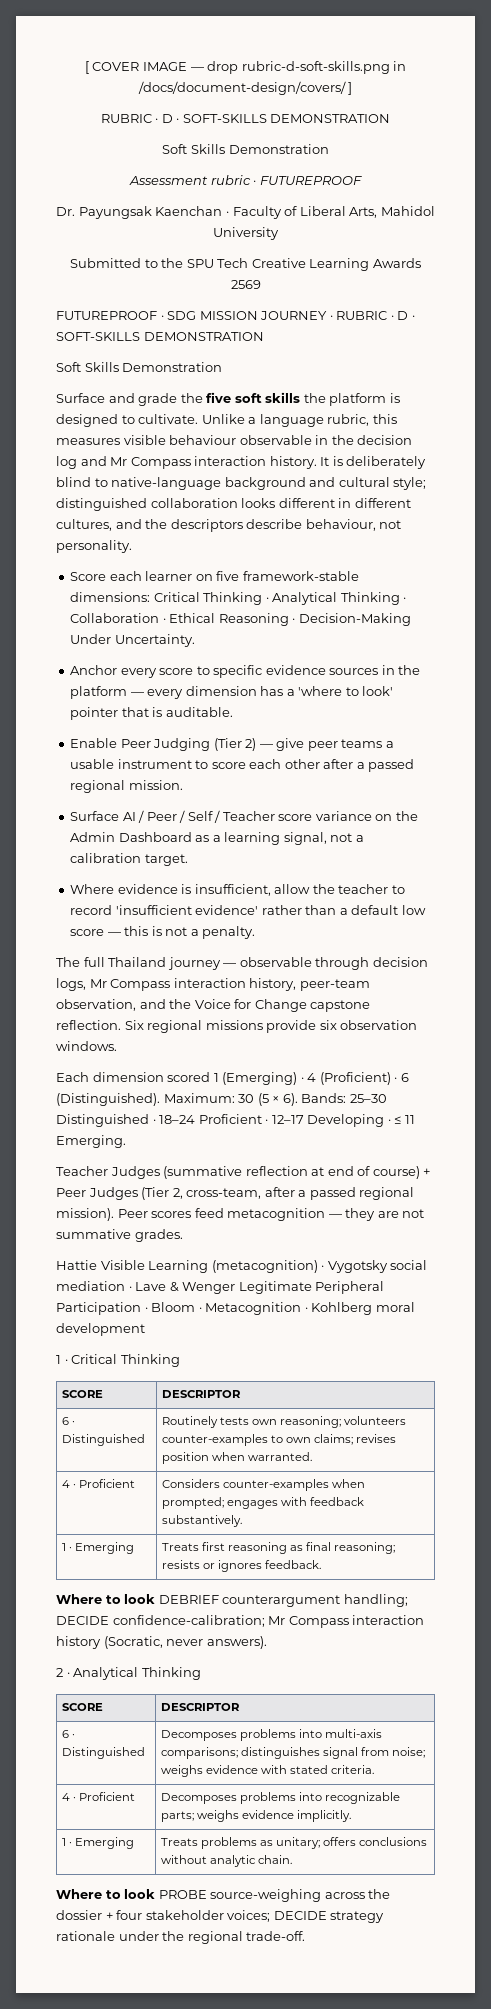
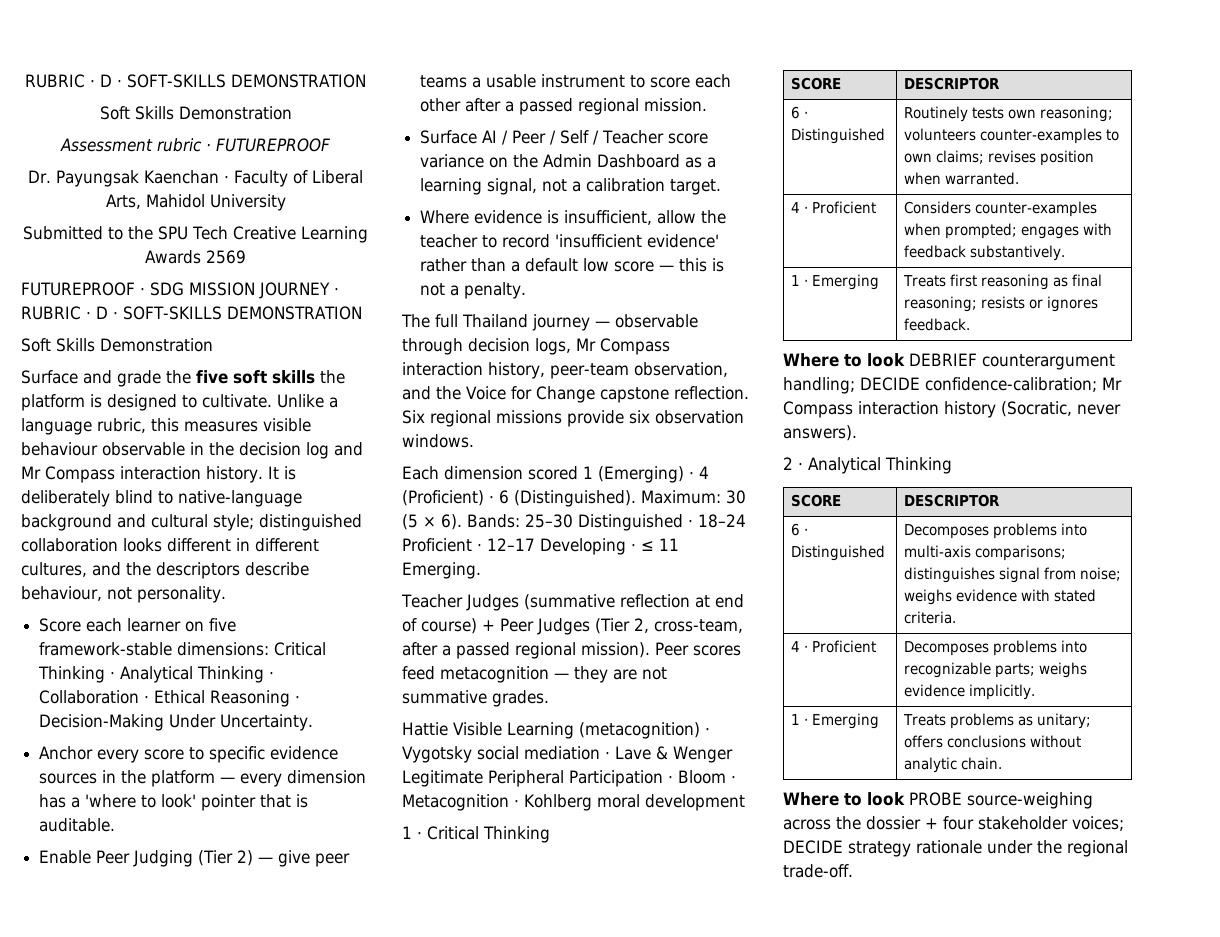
[84,61,407,74] [137,81,353,95] [ COVER IMAGE — drop rubric-d-soft-skills.png in /docs/document-design/covers/ ] // -> (25, 81) none

